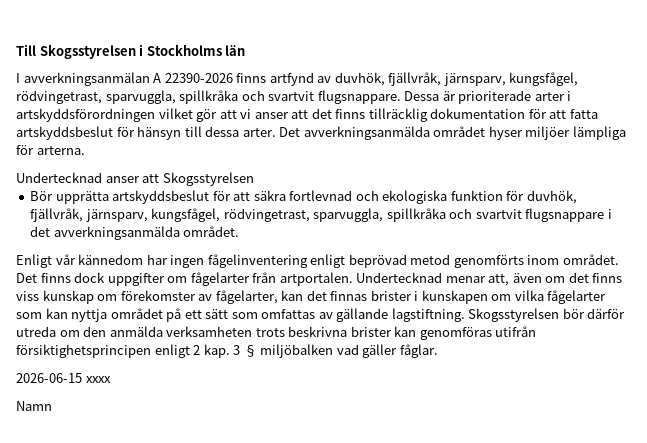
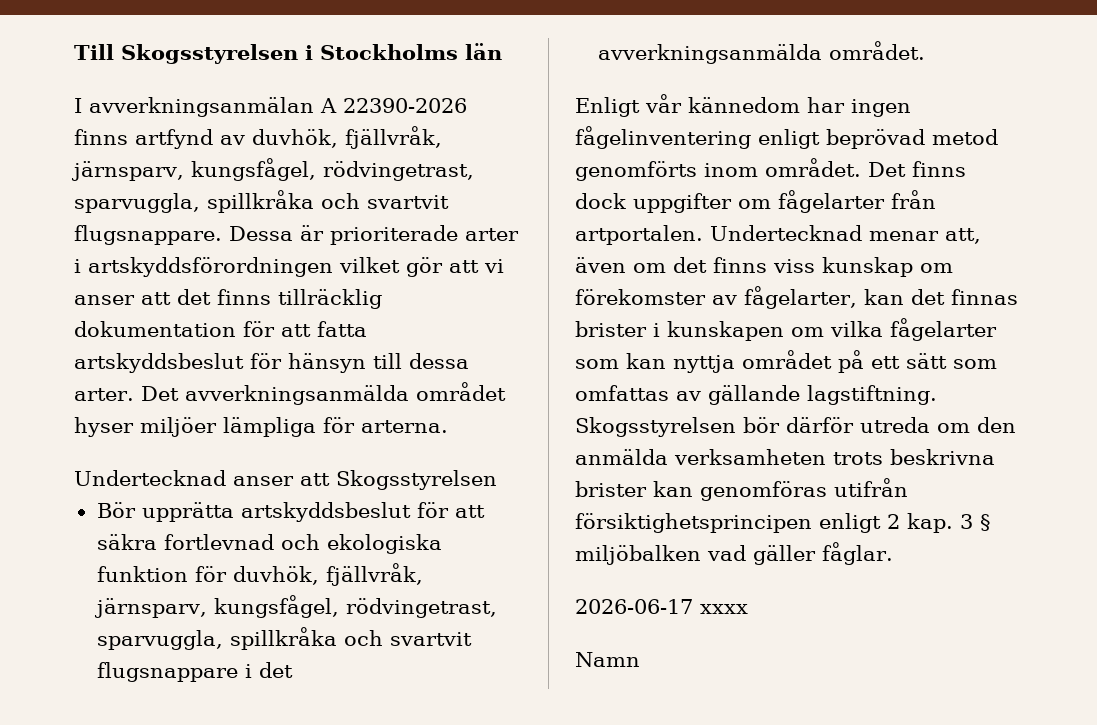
[16,373,82,383] 2026-06-15 -> [575,599,693,614] 2026-06-17

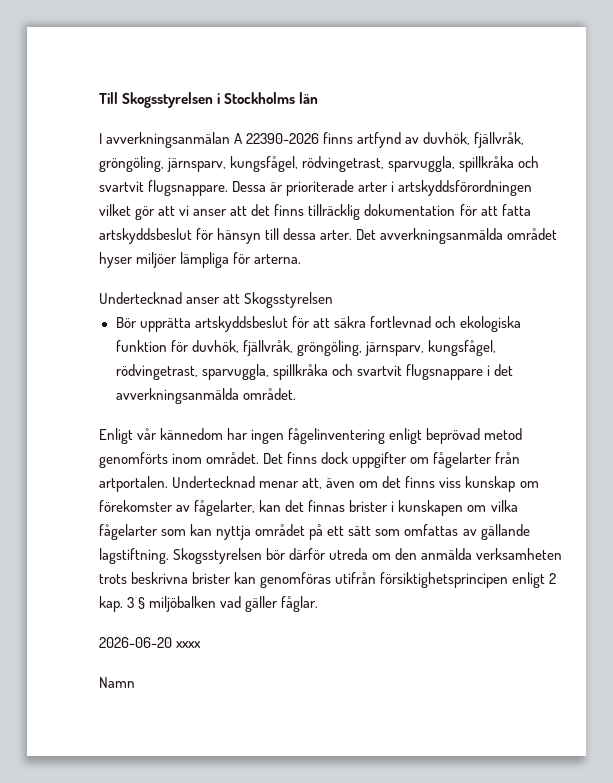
(442, 137) none -> [99,156,164,172] gröngöling,
(423, 574) none -> [296,340,362,356] gröngöling,
[575,599,693,614] 2026-06-17 -> [99,637,172,648] 2026-06-20

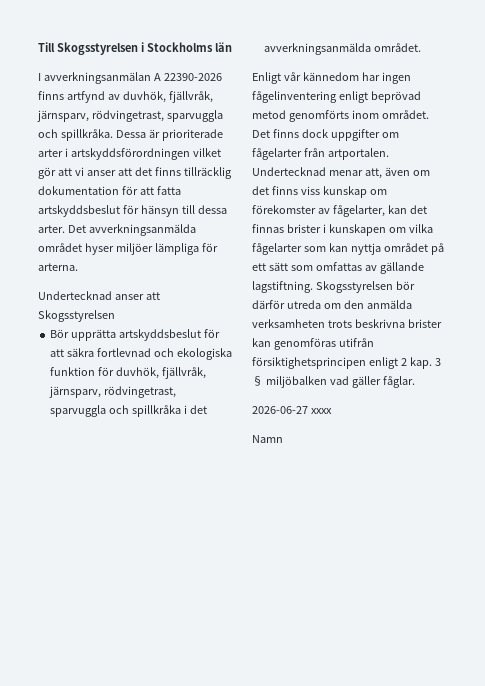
[99,156,540,172] [99,180,229,196] gröngöling, järnsparv, kungsfågel, rödvingetrast, sparvuggla, spillkråka och svartvit flugsnappare. -> [37,110,223,122] [38,129,113,141] järnsparv, rödvingetrast, sparvuggla och spillkråka.
[296,340,496,356] [115,364,483,380] gröngöling, järnsparv, kungsfågel, rödvingetrast, sparvuggla, spillkråka och svartvit flugsnappare -> [49,386,177,398] [50,405,182,417] järnsparv, rödvingetrast, sparvuggla och spillkråka
[99,637,172,648] 2026-06-20 -> [252,406,308,414] 2026-06-27

